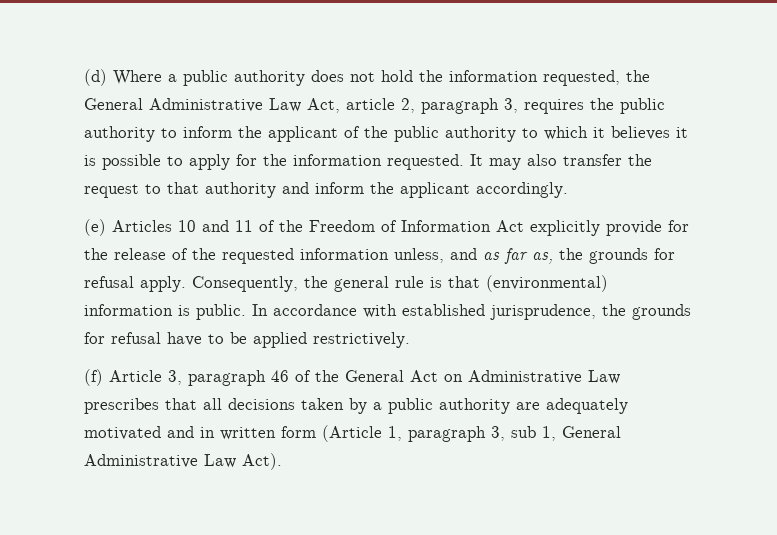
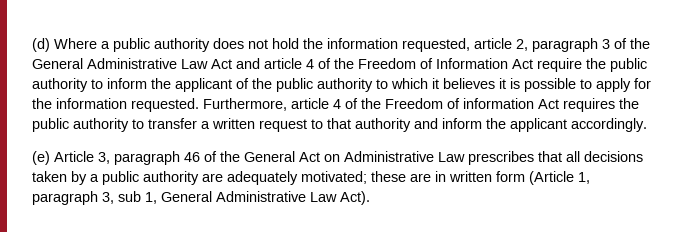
[626,70,650,82] [84,98,584,114] the General Administrative Law Act, article 2, paragraph 3, requires -> [474,38,650,52] [32,58,582,72] article 2, paragraph 3 of the General Administrative Law Act and article 4 of the Freedom of Information Act require
[470,154,652,170] It may also transfer the -> [203,98,639,112] [32,118,255,132] Furthermore, article 4 of the Freedom of information Act requires the public authority to transfer a written
[112,220,689,236] [84,248,675,264] [84,275,608,292] [84,304,691,320] [84,332,410,348] [84,369,103,386] Articles 10 and 11 of the Freedom of Information Act explicitly provide for the release of the requested information unless, and as far as, the grounds for refusal apply. Consequently, the general rule is that (environmental) information is public. In accordance with established jurisprudence, the grounds for refusal have to be applied restrictively. // (f) -> (50, 158) none
[84,426,194,440] motivated and -> [301,171,431,184] motivated; these are

